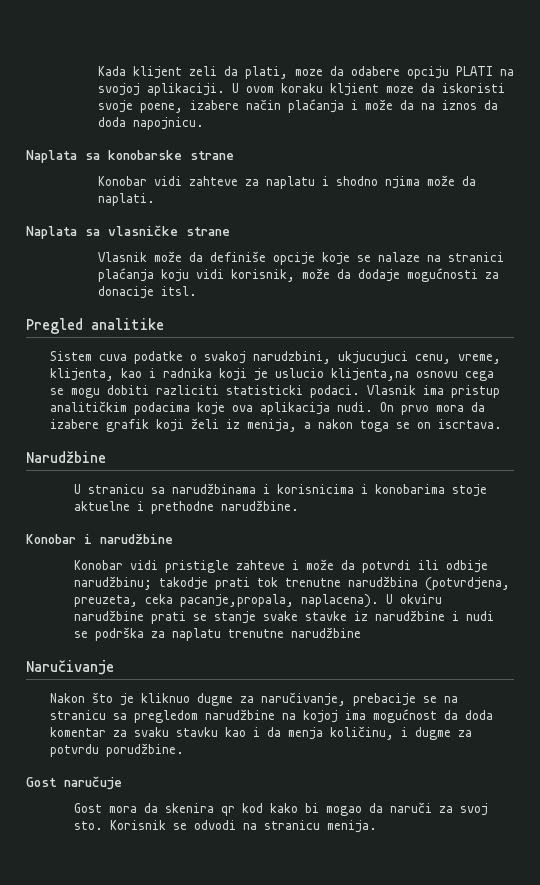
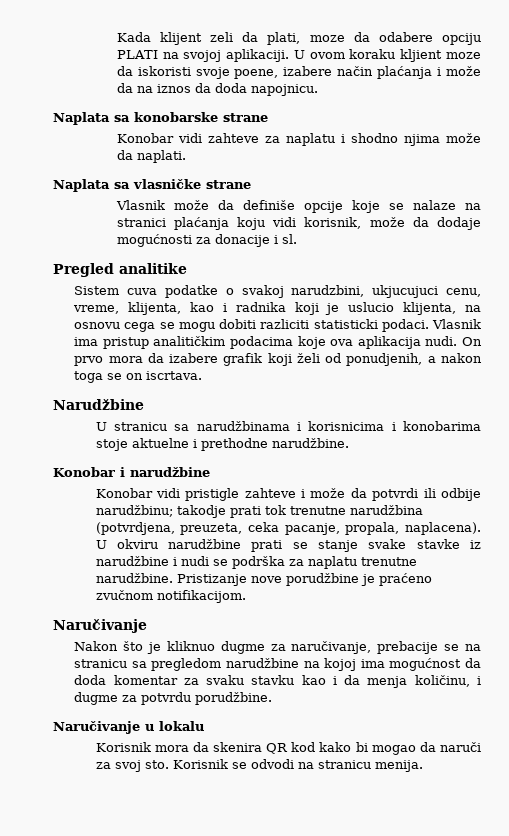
[160,286,197,296] itsl. -> [273,234,297,244] i sl.
[330,368,409,381] klijenta,na -> [403,302,482,315] klijenta, na
[225,419,297,432] iz menija, -> [325,353,423,366] od ponudjenih,
[179,594,294,607] pacanje,propala, -> [284,522,400,535] pacanje, propala,
[290,627,361,638] narudžbine -> [95,573,432,586] [95,590,246,603] narudžbine. Pristizanje nove porudžbine je praćeno zvučnom notifikacijom.
[26,776,122,790] [73,803,102,813] Gost naručuje // Gost -> [53,721,204,734] [95,742,151,752] Naručivanje u lokalu // Korisnik
[220,806,235,816] qr -> [266,743,289,754] QR

